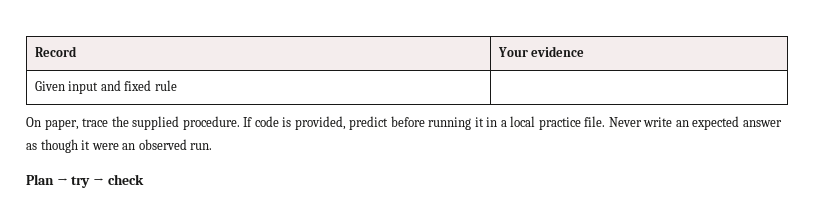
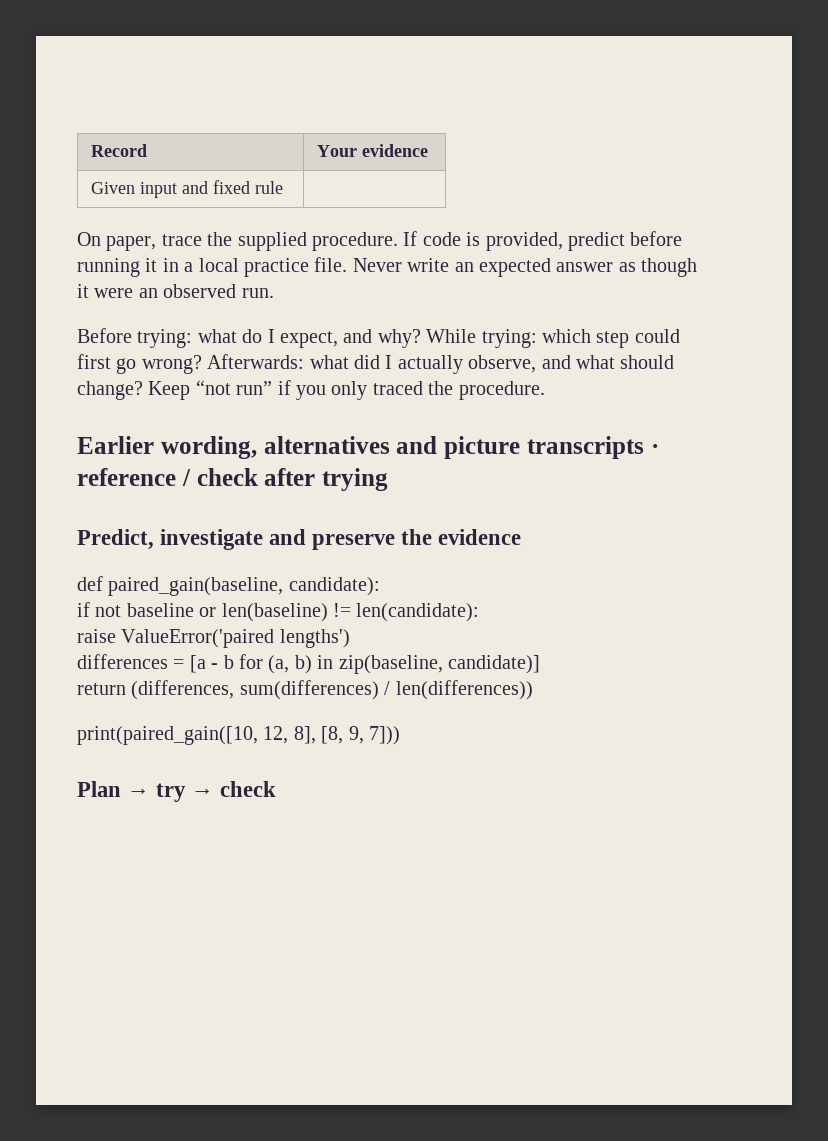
(213, 146) none -> [77,328,680,348] [77,354,675,374] [77,380,545,400] [77,436,659,459] [77,468,388,491] [77,529,522,550] [77,576,380,596] [77,602,480,622] [77,629,350,648] [77,654,540,674] [77,680,533,700] [77,726,400,745] // Before trying: what do I expect, and why? While trying: which step could first go wrong? Afterwards: what did I actually observe, and what should change? Keep “not run” if you only traced the procedure. // Earlier wording, alternatives and picture transcripts · reference / check after trying // Predict, investigate and preserve the evidence // def paired_gain(baseline, candidate): // if not baseline or len(baseline) != len(candidate): // raise ValueError('paired lengths') // differences = [a - b for (a, b) in zip(baseline, candidate)] // return (differences, sum(differences) / len(differences)) // print(paired_gain([10, 12, 8], [8, 9, 7]))

